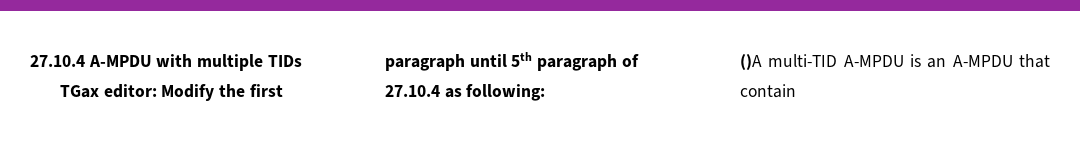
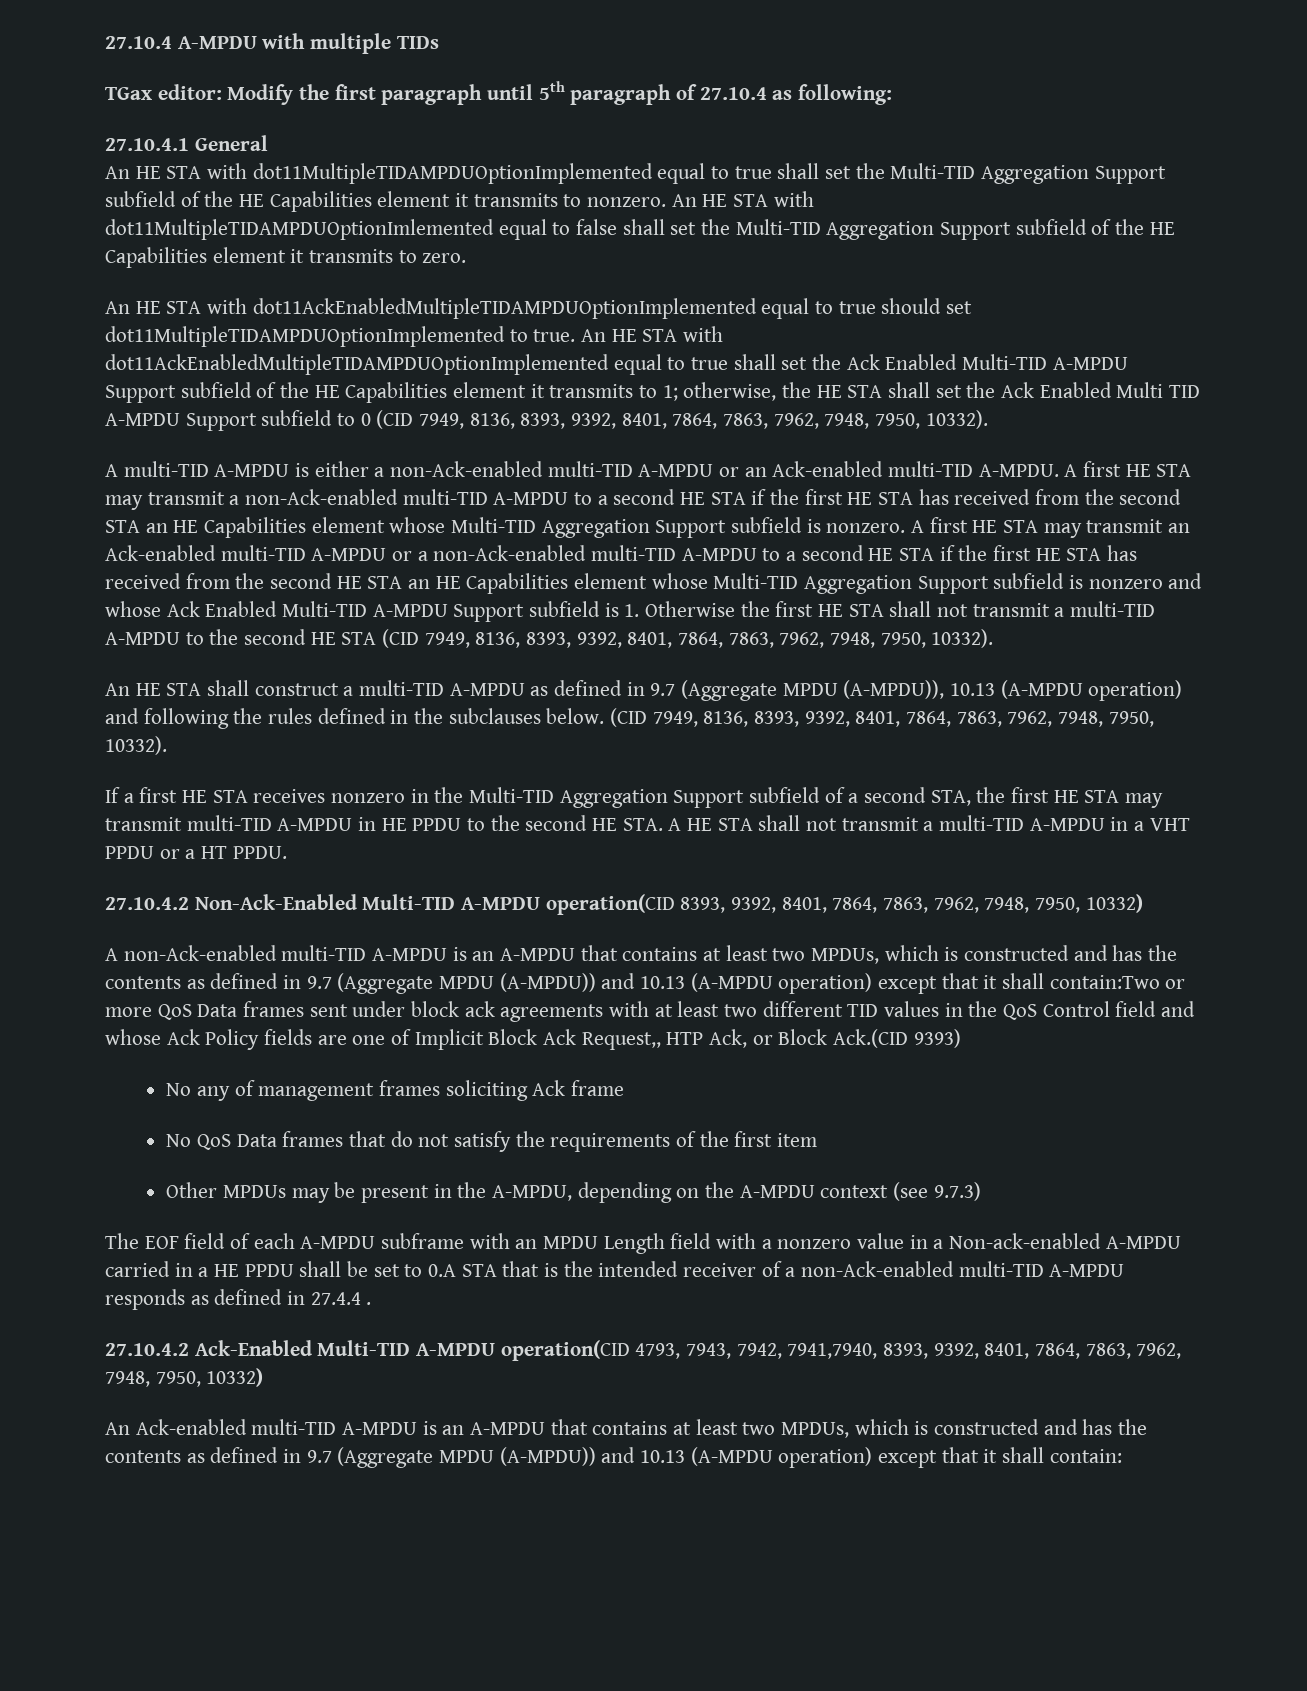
[740,54,1050,70] [740,84,796,98] ()A multi-TID A-MPDU is an A-MPDU that contain -> [105,135,268,151] [105,163,1166,184] [105,191,814,212] [105,219,1175,240] [105,247,467,268] [105,298,973,319] [105,326,724,347] [105,354,1128,375] [105,382,1201,403] [105,410,988,431] [105,461,1192,477] [105,489,1182,510] [105,517,1191,538] [105,545,1138,561] [105,573,1203,594] [105,601,1156,622] [105,629,994,648] [105,680,1183,701] [105,708,1154,729] [105,736,167,755] [105,787,1164,808] [105,815,1190,831] [105,846,287,859] [105,894,1143,915] [105,945,1178,964] [105,973,1186,994] [105,1001,1196,1022] [105,1029,961,1050] [166,1080,624,1101] [166,1131,817,1152] [166,1182,981,1203] [105,1233,1181,1254] [105,1261,1125,1277] [105,1289,372,1310] [105,1340,1182,1361] [105,1368,264,1387] [105,1419,1148,1438] [105,1447,1122,1468] 27.10.4.1 General // An HE STA with dot11MultipleTIDAMPDUOptionImplemented equal to true shall set the Multi-TID Aggregation Support subfield of the HE Capabilities element it transmits to nonzero. An HE STA with dot11MultipleTIDAMPDUOptionImlemented equal to false shall set the Multi-TID Aggregation Support subfield of the HE Capabilities element it transmits to zero. // An HE STA with dot11AckEnabledMultipleTIDAMPDUOptionImplemented equal to true should set dot11MultipleTIDAMPDUOptionImplemented to true. An HE STA with dot11AckEnabledMultipleTIDAMPDUOptionImplemented equal to true shall set the Ack Enabled Multi-TID A-MPDU Support subfield of the HE Capabilities element it transmits to 1; otherwise, the HE STA shall set the Ack Enabled Multi TID A-MPDU Support subfield to 0 (CID 7949, 8136, 8393, 9392, 8401, 7864, 7863, 7962, 7948, 7950, 10332). // A multi-TID A-MPDU is either a non-Ack-enabled multi-TID A-MPDU or an Ack-enabled multi-TID A-MPDU. A first HE STA may transmit a non-Ack-enabled multi-TID A-MPDU to a second HE STA if the first HE STA has received from the second STA an HE Capabilities element whose Multi-TID Aggregation Support subfield is nonzero. A first HE STA may transmit an Ack-enabled multi-TID A-MPDU or a non-Ack-enabled multi-TID A-MPDU to a second HE STA if the first HE STA has received from the second HE STA an HE Capabilities element whose Multi-TID Aggregation Support subfield is nonzero and whose Ack Enabled Multi-TID A-MPDU Support subfield is 1. Otherwise the first HE STA shall not transmit a multi-TID A-MPDU to the second HE STA (CID 7949, 8136, 8393, 9392, 8401, 7864, 7863, 7962, 7948, 7950, 10332). // An HE STA shall construct a multi-TID A-MPDU as defined in 9.7 (Aggregate MPDU (A-MPDU)), 10.13 (A-MPDU operation) and following the rules defined in the subclauses below. (CID 7949, 8136, 8393, 9392, 8401, 7864, 7863, 7962, 7948, 7950, 10332). // If a first HE STA receives nonzero in the Multi-TID Aggregation Support subfield of a second STA, the first HE STA may transmit multi-TID A-MPDU in HE PPDU to the second HE STA. A HE STA shall not transmit a multi-TID A-MPDU in a VHT PPDU or a HT PPDU. // 27.10.4.2 Non-Ack-Enabled Multi-TID A-MPDU operation(CID 8393, 9392, 8401, 7864, 7863, 7962, 7948, 7950, 10332) // A non-Ack-enabled multi-TID A-MPDU is an A-MPDU that contains at least two MPDUs, which is constructed and has the contents as defined in 9.7 (Aggregate MPDU (A-MPDU)) and 10.13 (A-MPDU operation) except that it shall contain:Two or more QoS Data frames sent under block ack agreements with at least two different TID values in the QoS Control field and whose Ack Policy fields are one of Implicit Block Ack Request,, HTP Ack, or Block Ack.(CID 9393) // No any of management frames soliciting Ack frame // No QoS Data frames that do not satisfy the requirements of the first item // Other MPDUs may be present in the A-MPDU, depending on the A-MPDU context (see 9.7.3) // The EOF field of each A-MPDU subframe with an MPDU Length field with a nonzero value in a Non-ack-enabled A-MPDU carried in a HE PPDU shall be set to 0.A STA that is the intended receiver of a non-Ack-enabled multi-TID A-MPDU responds as defined in 27.4.4 . // 27.10.4.2 Ack-Enabled Multi-TID A-MPDU operation(CID 4793, 7943, 7942, 7941,7940, 8393, 9392, 8401, 7864, 7863, 7962, 7948, 7950, 10332) // An Ack-enabled multi-TID A-MPDU is an A-MPDU that contains at least two MPDUs, which is constructed and has the contents as defined in 9.7 (Aggregate MPDU (A-MPDU)) and 10.13 (A-MPDU operation) except that it shall contain:

